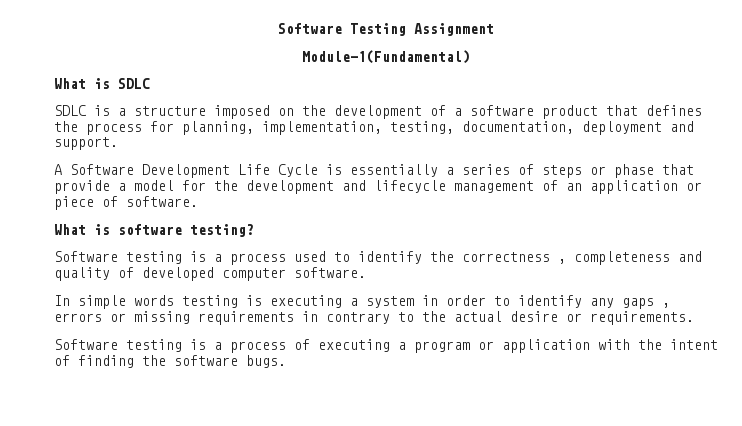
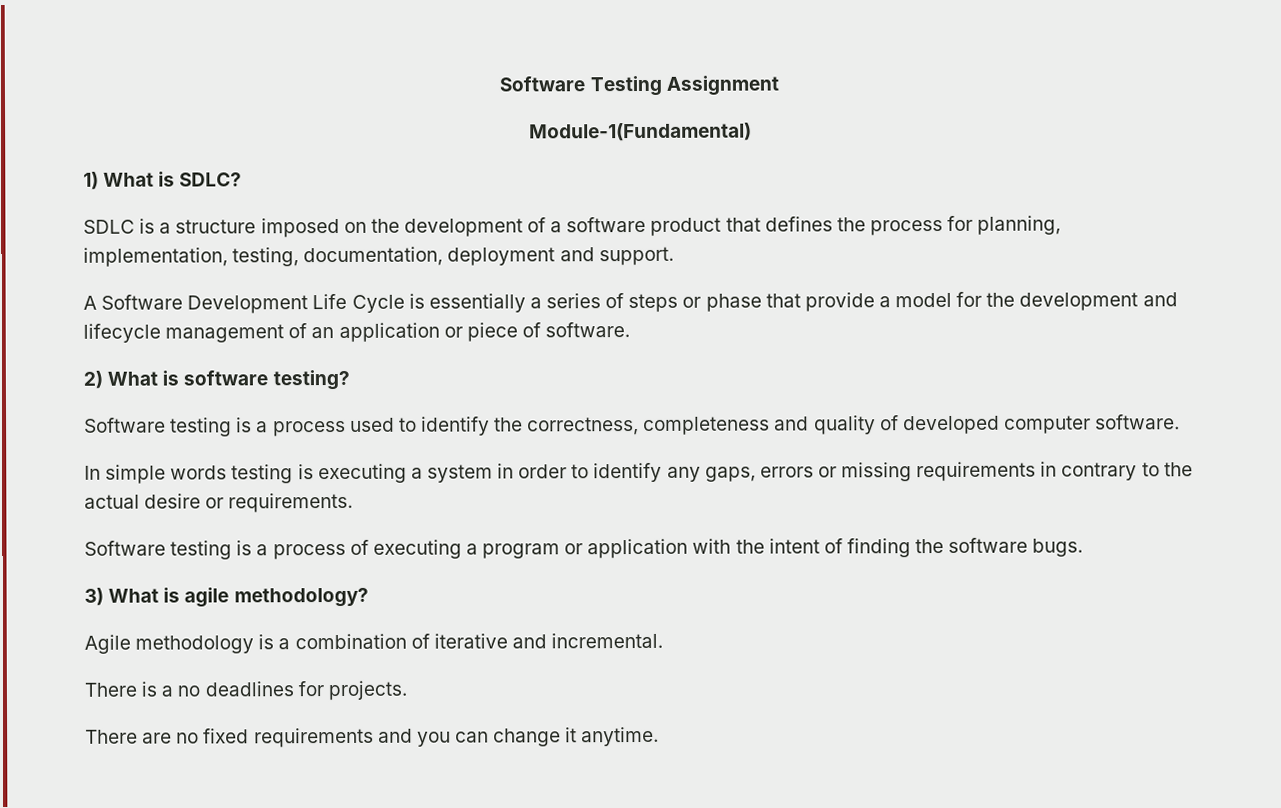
[54,78,150,89] What is SDLC -> [83,171,243,190] 1) What is SDLC?
(198, 201) none -> [83,370,103,389] 2)
[462,252,566,264] correctness , -> [527,417,640,436] correctness,
[622,298,670,309] gaps , -> [704,466,756,482] gaps,
(286, 361) none -> [84,587,369,608] [84,632,664,654] [84,680,407,701] [85,726,660,748] // 3) What is agile methodology? // Agile methodology is a combination of iterative and incremental. // There is a no deadlines for projects. // There are no fixed requirements and you can change it anytime.

